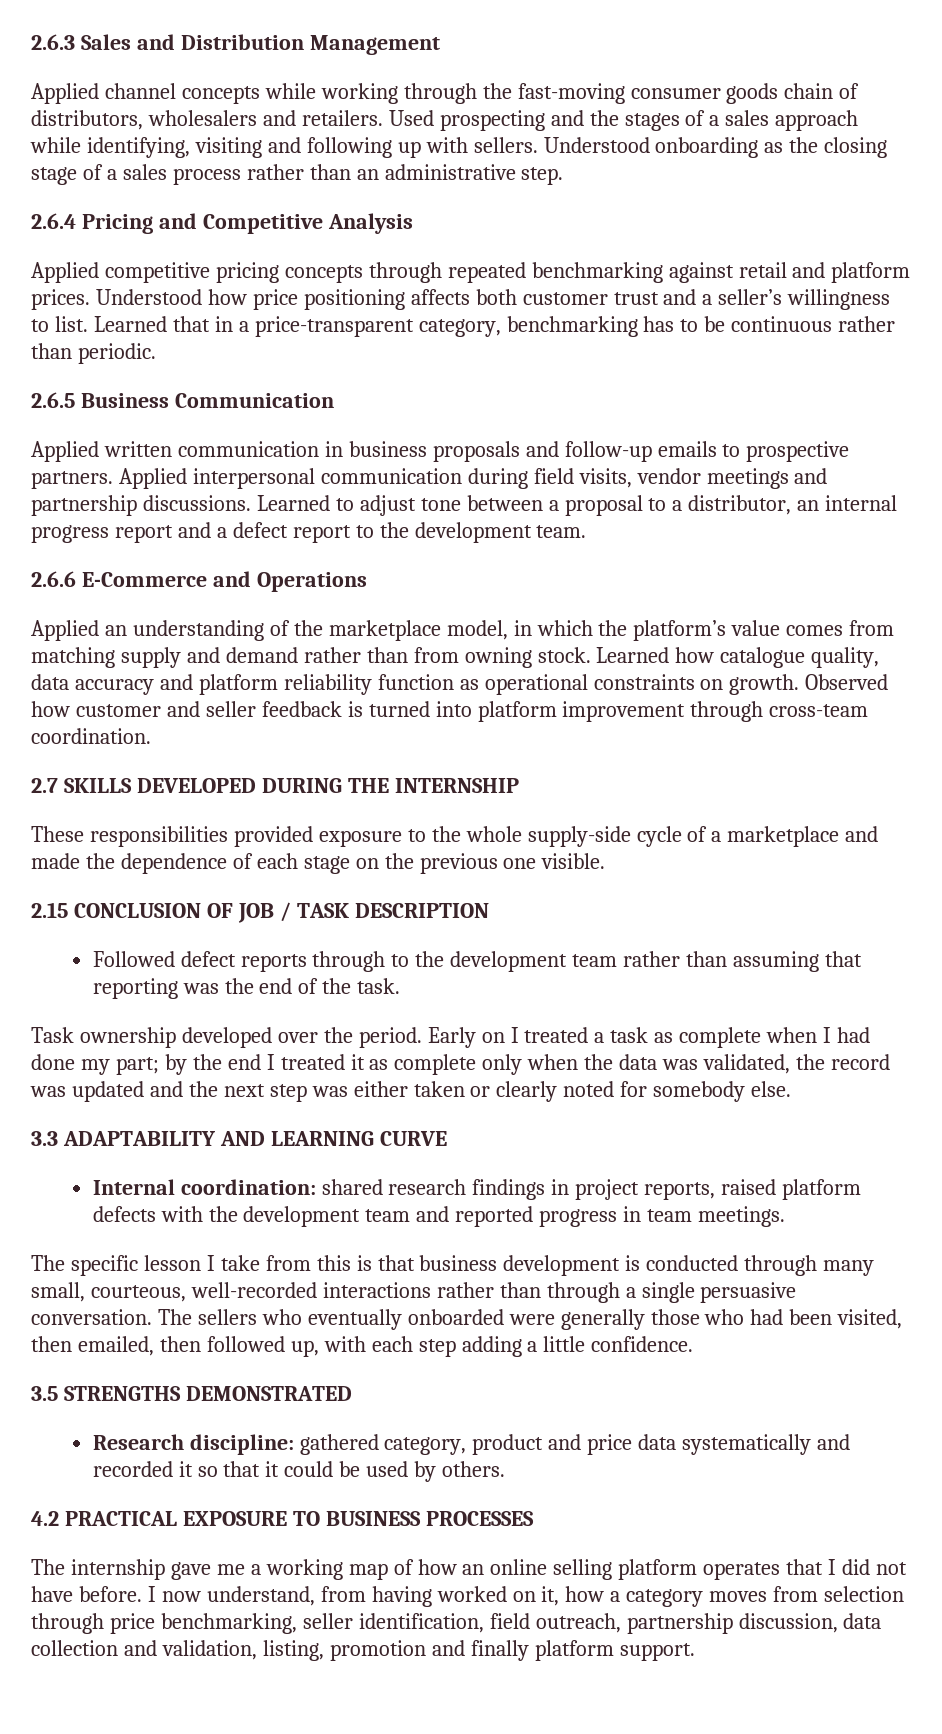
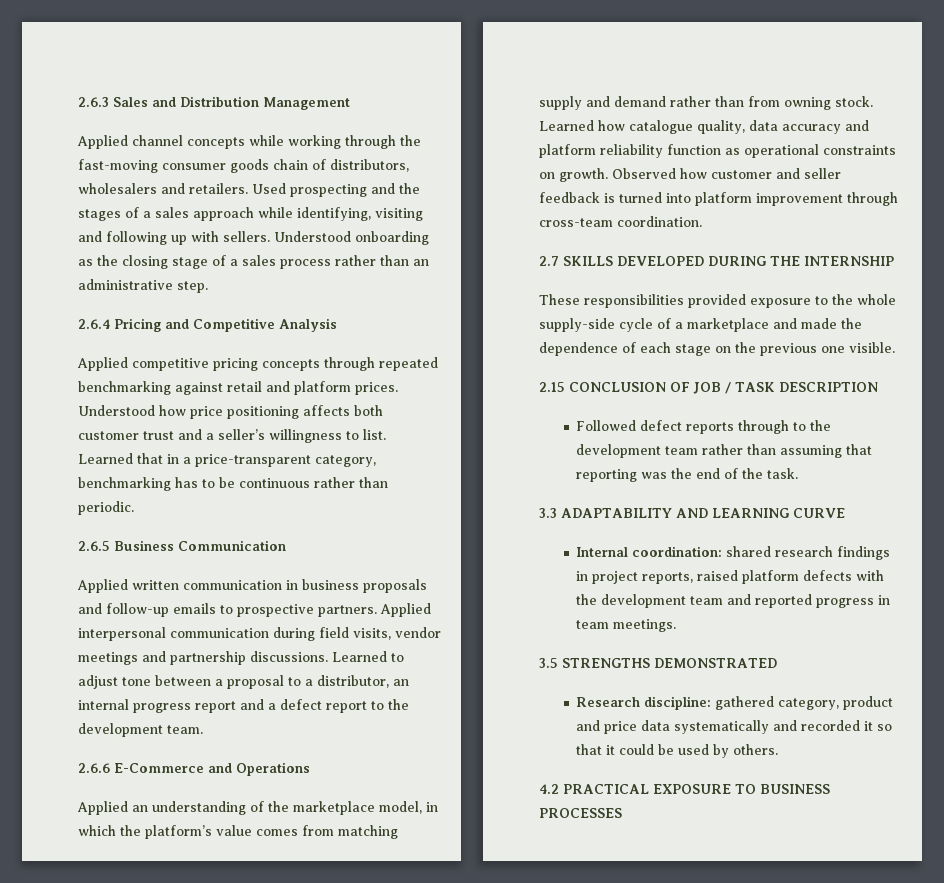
[31,1027,871,1048] [31,1054,890,1075] [30,1081,792,1102] // Task ownership developed over the period. Early on I treated a task as complete when I had done my part; by the end I treated it as complete only when the data was validated, the record was updated and the next step was either taken or clearly noted for somebody else. -> (799, 473) none
[31,1255,875,1276] [31,1282,797,1303] [31,1309,903,1330] [31,1336,694,1357] // The specific lesson I take from this is that business development is conducted through many small, courteous, well-recorded interactions rather than through a single persuasive conversation. The sellers who eventually onboarded were generally those who had been visited, then emailed, then followed up, with each step adding a little confidence. -> (677, 625) none
[31,1559,907,1580] [31,1586,905,1607] [31,1613,882,1634] [31,1640,695,1661] // The internship gave me a working map of how an online selling platform operates that I did not have before. I now understand, from having worked on it, how a category moves from selection through price benchmarking, seller identification, field outreach, partnership discussion, data collection and validation, listing, promotion and finally platform support. -> (622, 813) none

